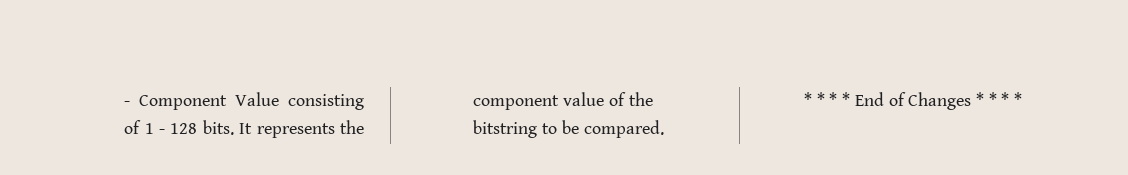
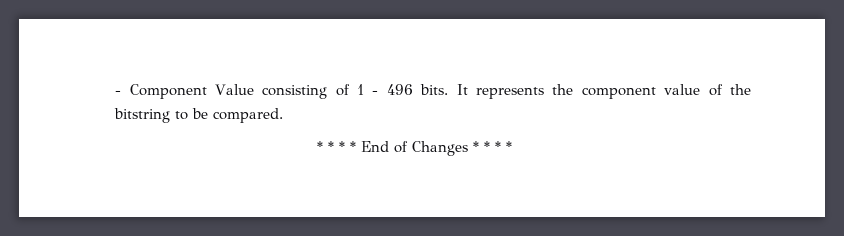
[170,123,198,134] 128 -> [386,84,413,95] 496

